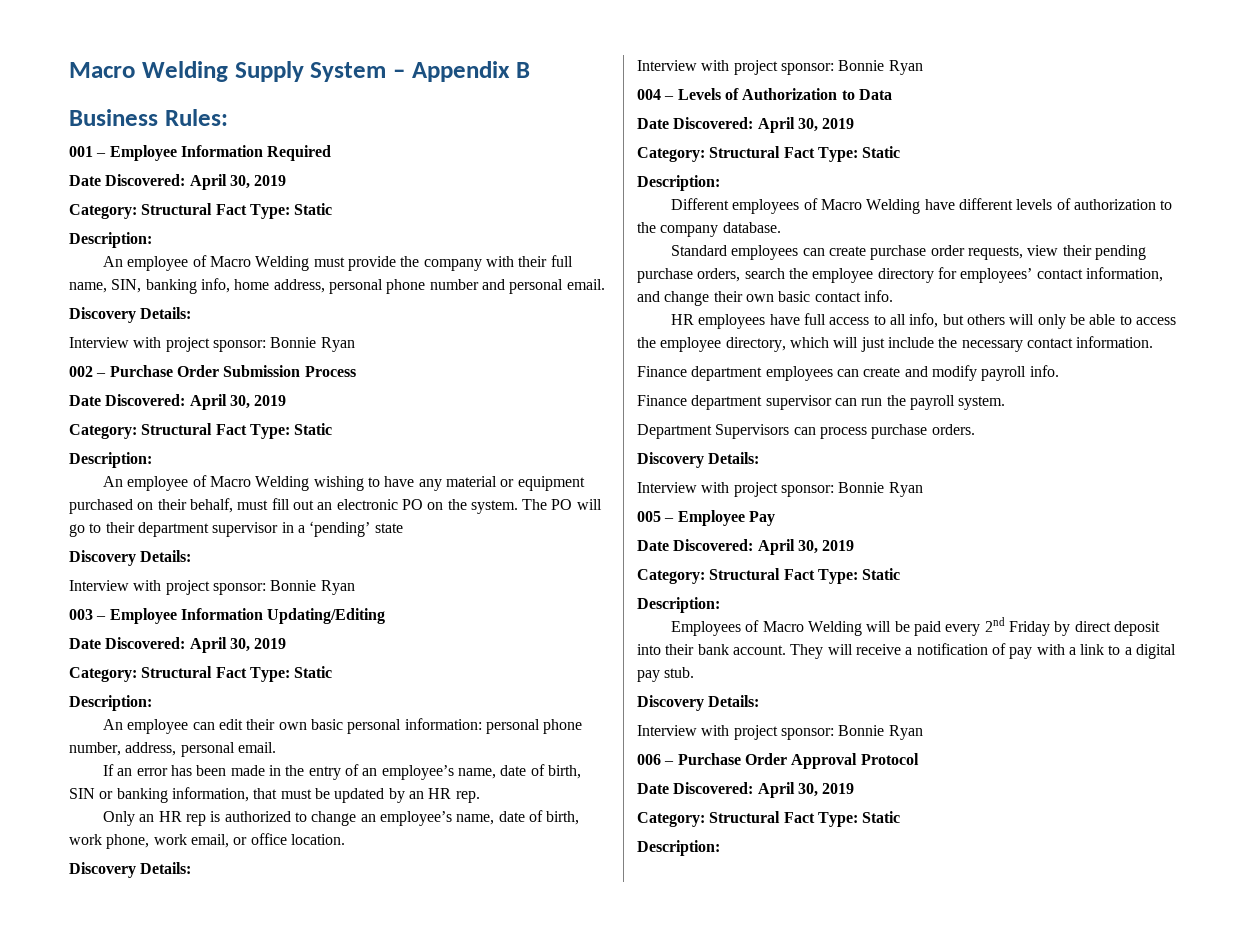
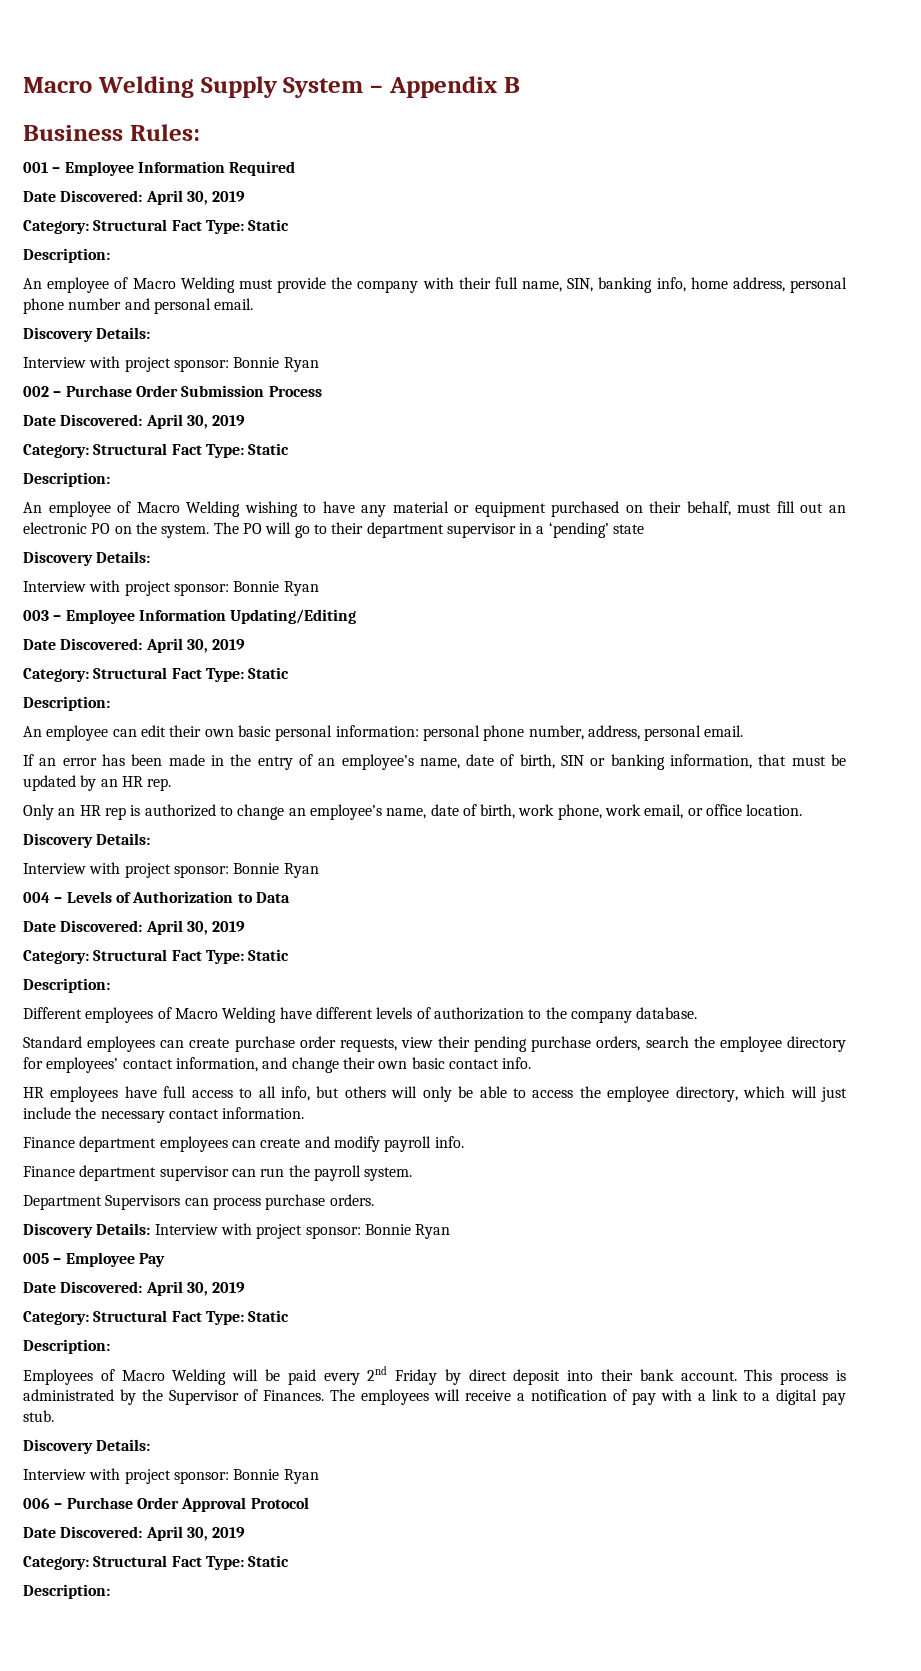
(760, 458) // -> (151, 1229) none
[790,644,824,659] They -> [744,1369,846,1385] [23,1389,429,1405] This process is administrated by the Supervisor of Finances. The employees

